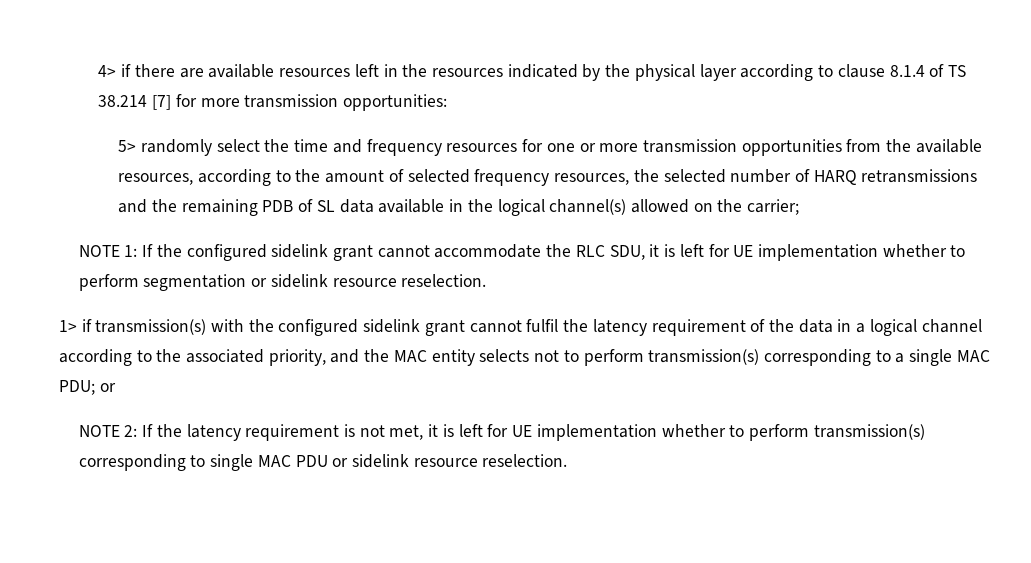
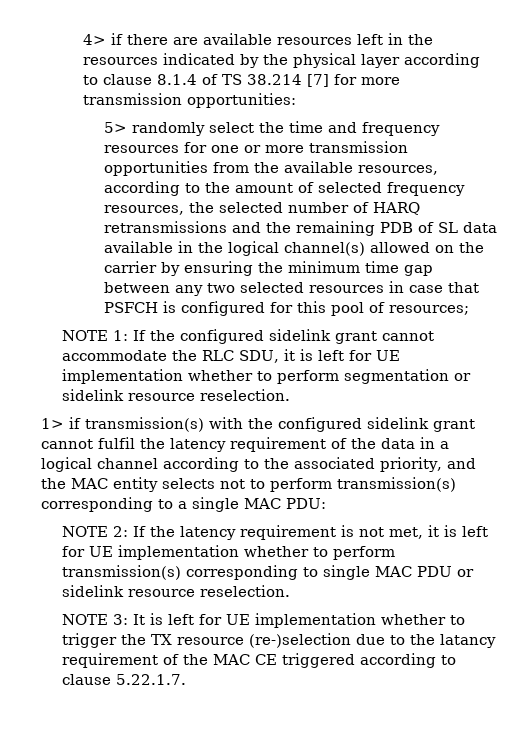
[747,199,800,215] carrier; -> [104,261,434,276] [104,281,480,296] [104,301,470,316] carrier by ensuring the minimum time gap between any two selected resources in case that PSFCH is configured for this pool of resources;
[58,380,116,395] PDU; or -> [286,498,327,509] PDU:
(568, 460) none -> [62,613,466,628] [62,633,497,648] [62,653,457,668] [62,674,187,685] // NOTE 3: It is left for UE implementation whether to trigger the TX resource (re-)selection due to the latancy requirement of the MAC CE triggered according to clause 5.22.1.7.

